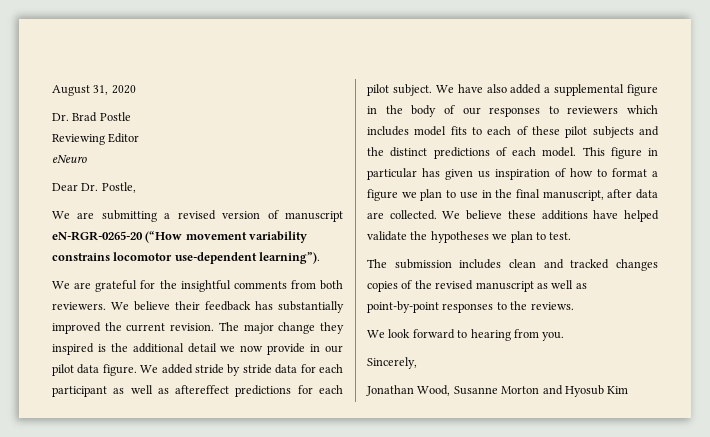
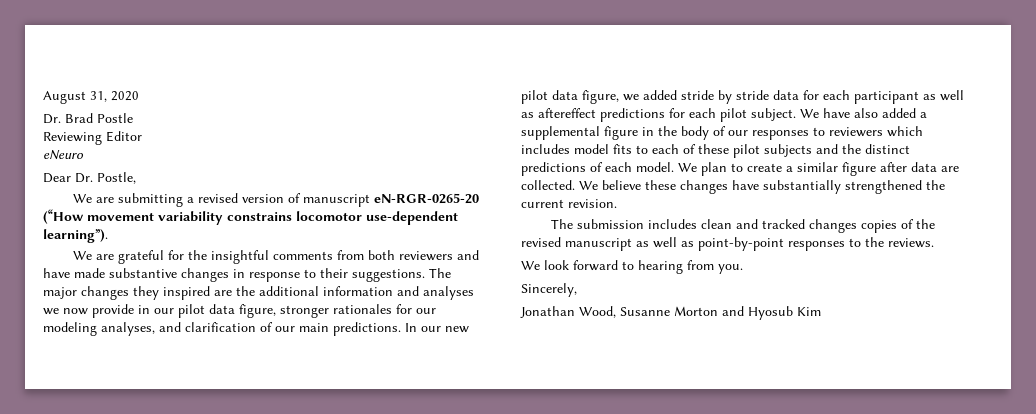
[52,301,344,313] [52,322,215,334] reviewers. We believe their feedback has substantially improved the current revision. -> [399,250,480,261] [43,268,425,282] reviewers and have made substantive changes in response to their suggestions.
[278,322,316,334] change -> [81,286,129,300] changes
[97,344,106,352] is -> [214,290,232,296] are
[187,343,217,353] detail -> [323,286,474,300] information and analyses
[102,364,159,376] figure. We -> [239,304,436,318] [43,322,469,336] [521,90,639,104] figure, stronger rationales for our modeling analyses, and clarification of our main predictions. In our new pilot data figure, we
[582,147,658,159] [367,168,658,180] [367,189,604,201] This figure in particular has given us inspiration of how to format a figure we plan to use in the final manuscript, -> [678,162,876,176] We plan to create a similar figure
[541,210,659,222] [367,231,572,243] additions have helped validate the hypotheses we plan to test. -> [680,180,945,194] [521,199,617,208] changes have substantially strengthened the current revision.

